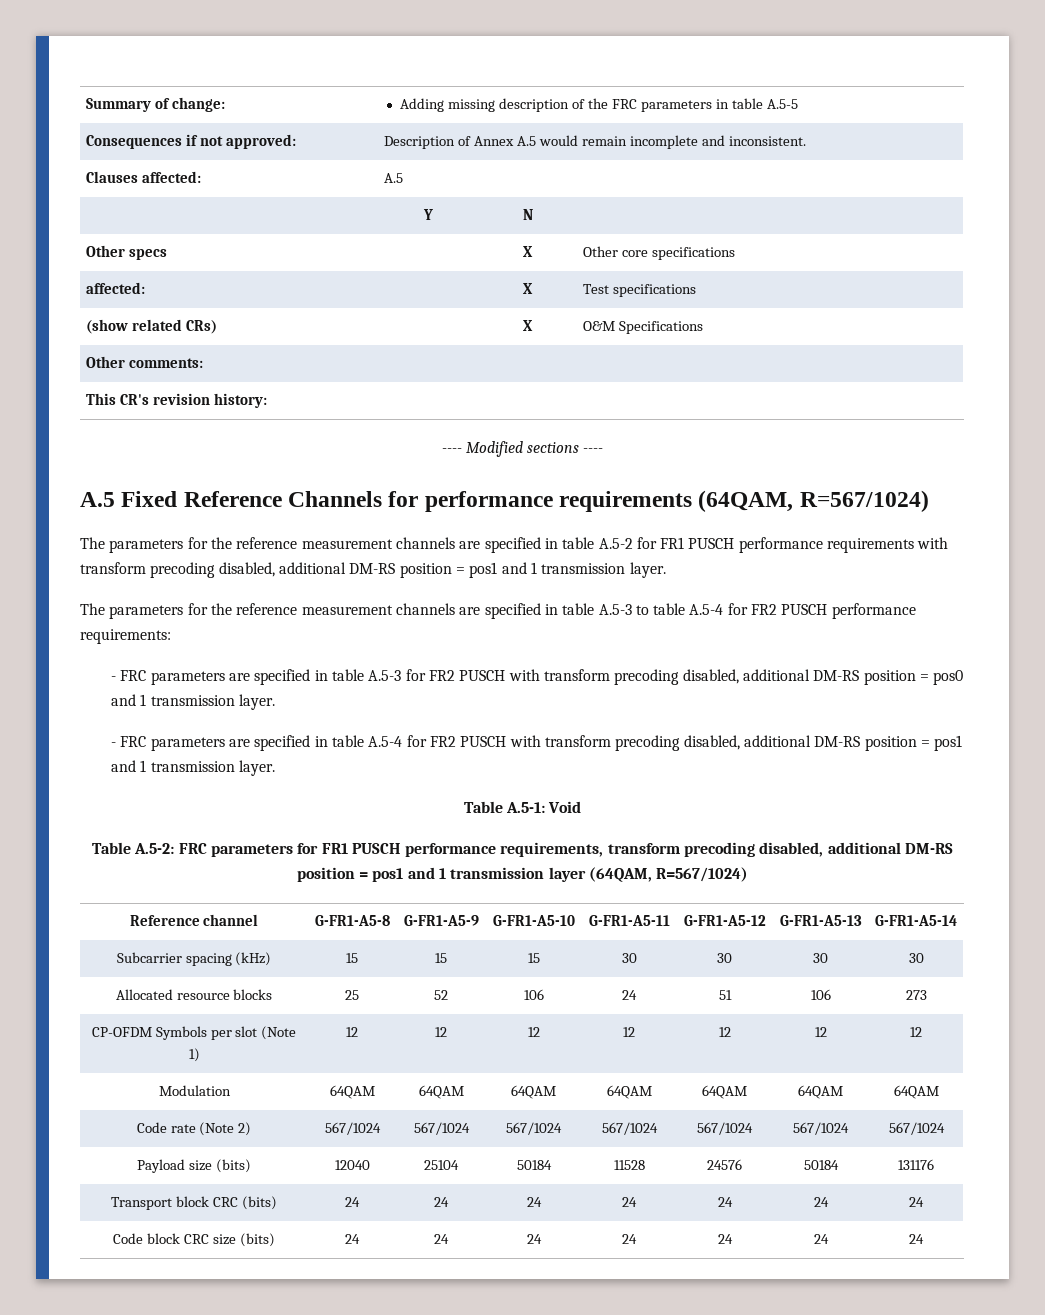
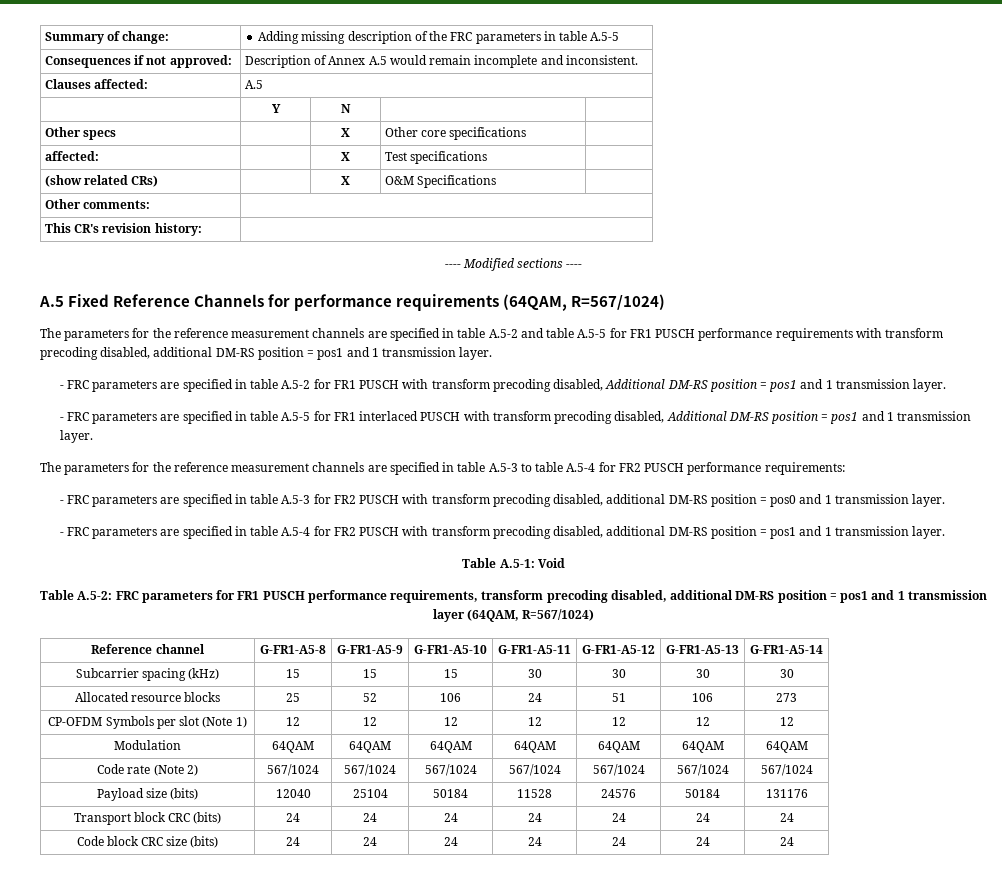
(633, 543) none -> [520,328,607,338] and table A.5-5
(666, 570) none -> [59,379,947,392] [59,411,972,424] [59,430,93,443] // - FRC parameters are specified in table A.5-2 for FR1 PUSCH with transform precoding disabled, Additional DM-RS position = pos1 and 1 transmission layer. // - FRC parameters are specified in table A.5-5 for FR1 interlaced PUSCH with transform precoding disabled, Additional DM-RS position = pos1 and 1 transmission layer.

